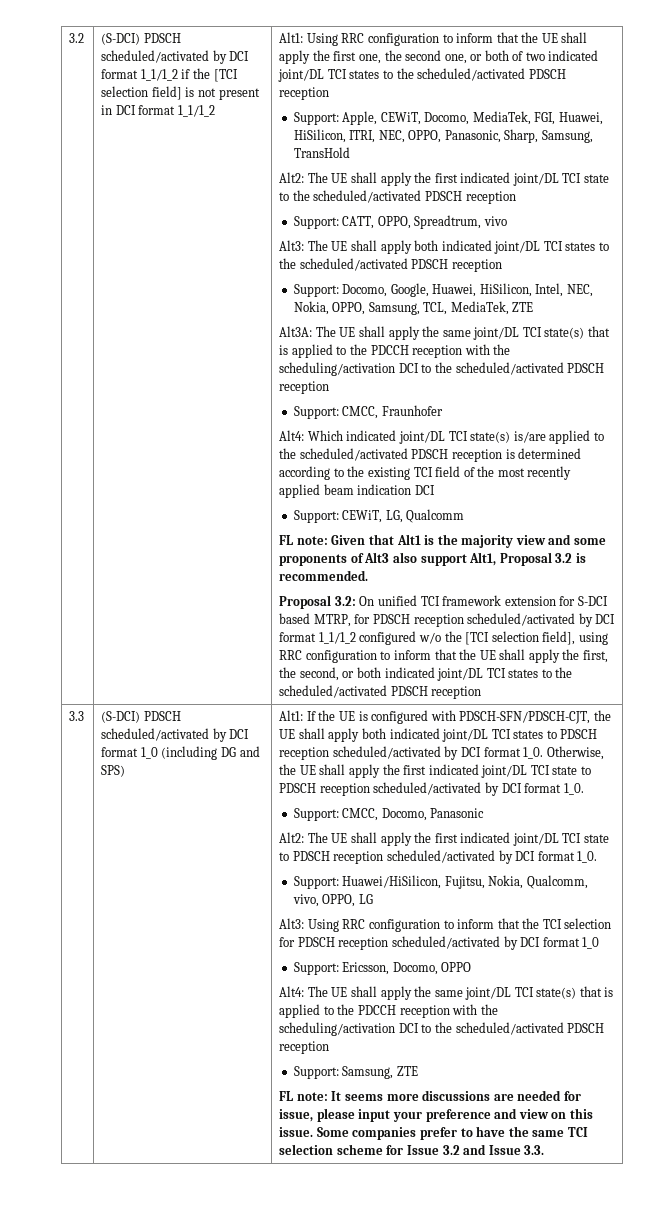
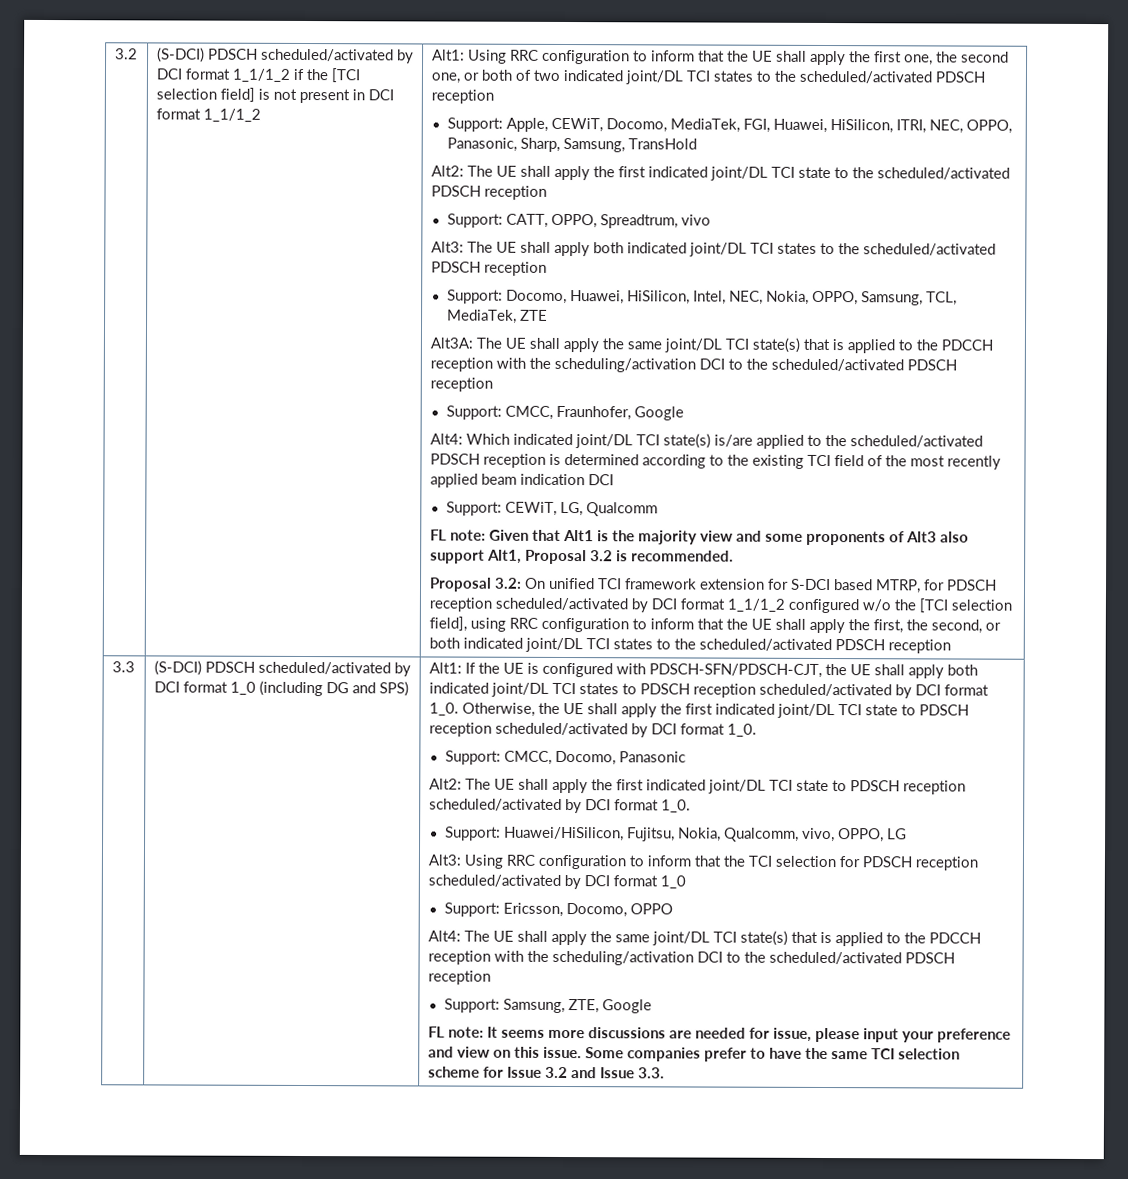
[390,283,429,297] Google, -> (567, 297) none
[381,405,443,416] Fraunhofer -> [555,405,684,421] Fraunhofer, Google
[396,1066,418,1076] ZTE -> [567,999,652,1014] ZTE, Google

